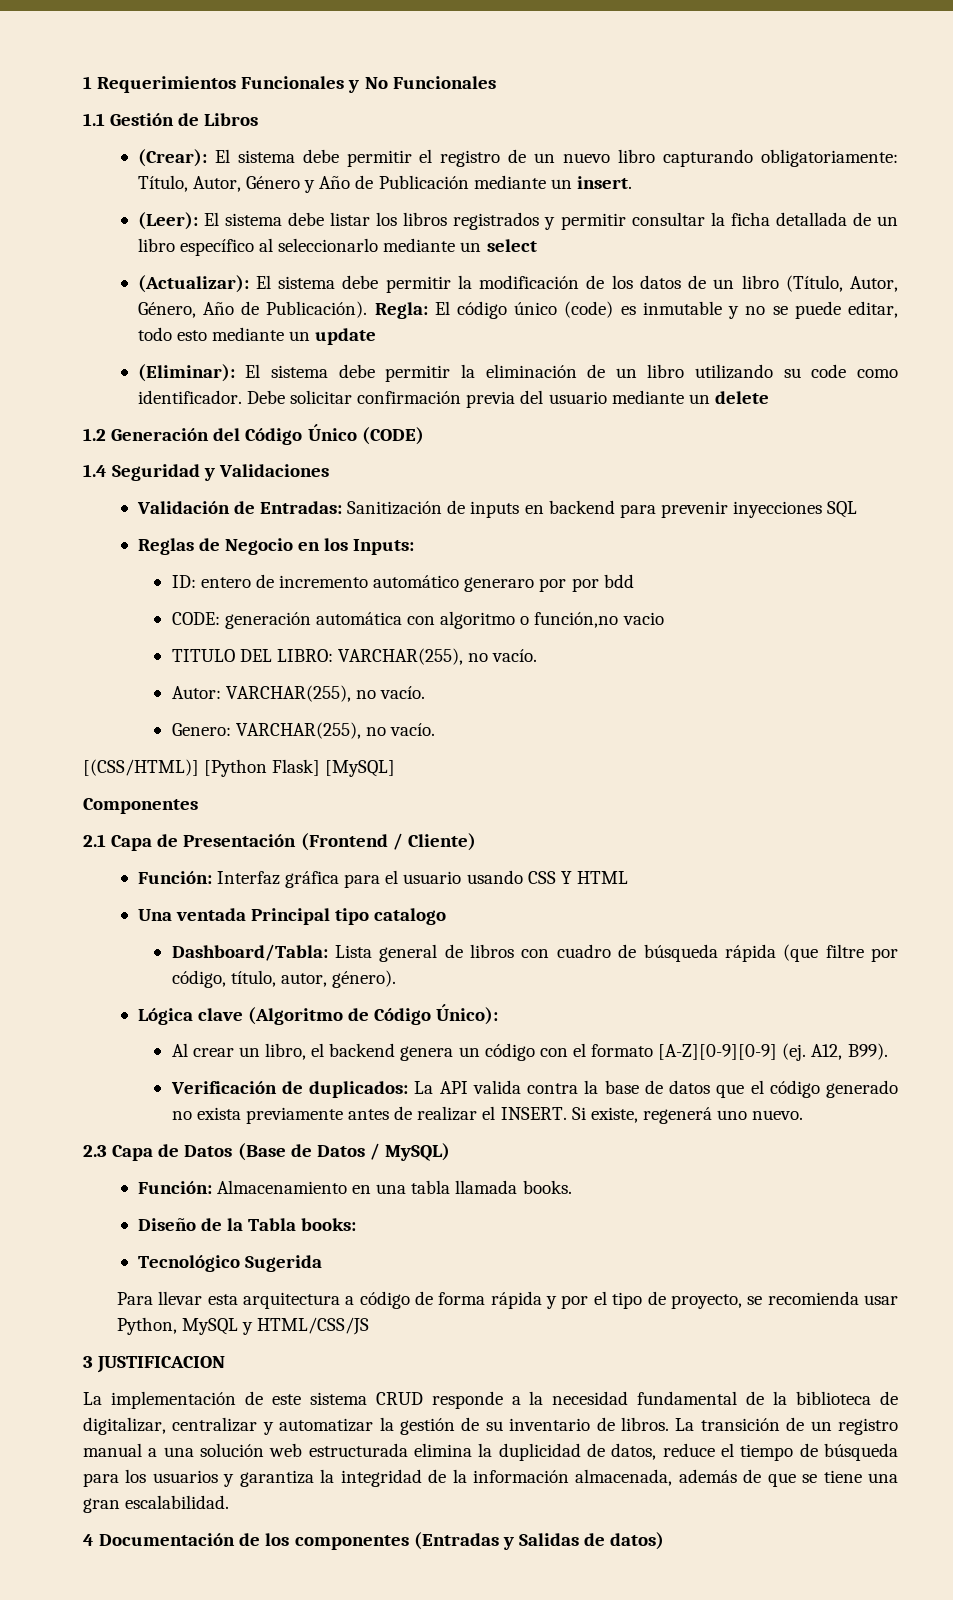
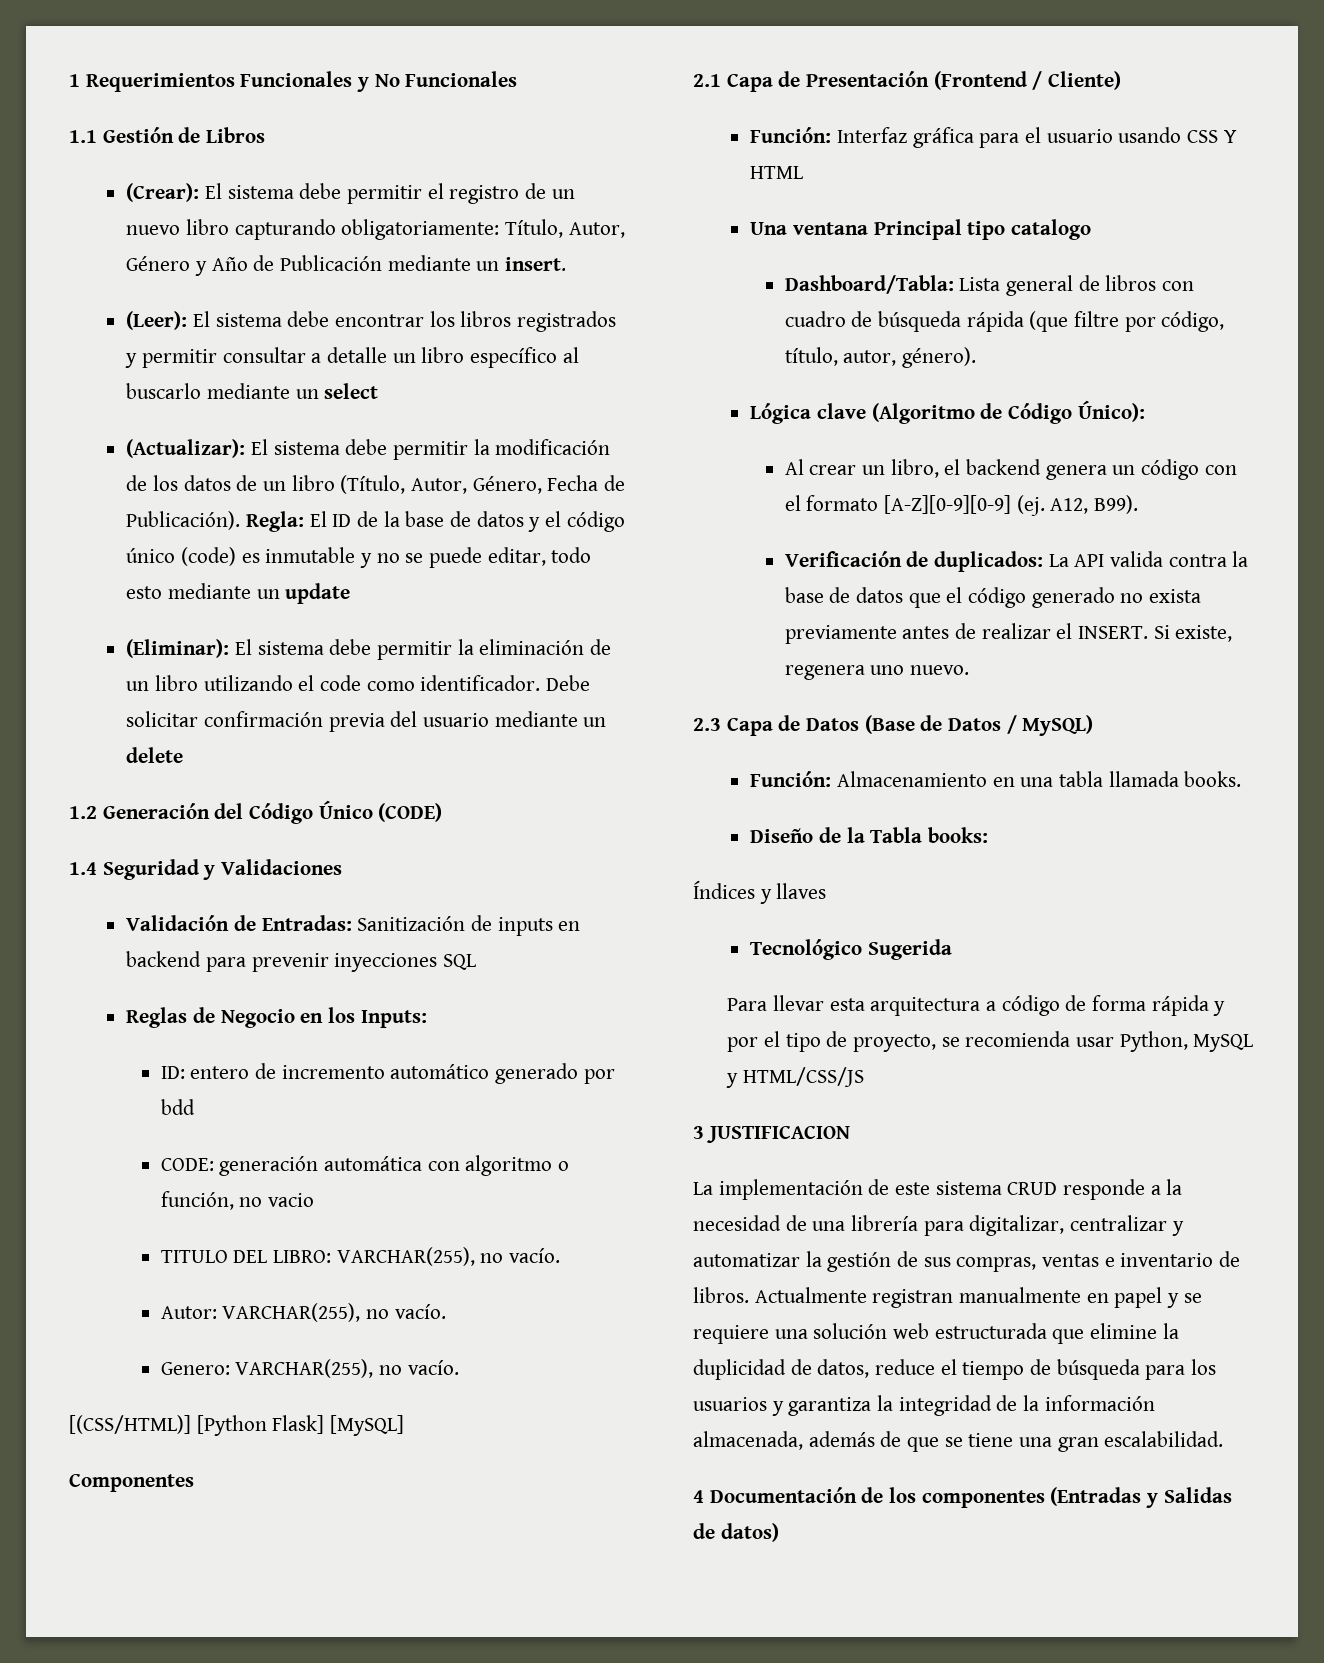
[330,212,371,226] listar -> [334,314,424,327] encontrar
[710,212,871,226] la ficha detallada de -> [311,347,387,363] a detalle
[278,238,379,252] seleccionarlo -> [126,383,202,399] buscarlo
[202,302,234,315] Año -> [547,475,599,491] Fecha
(450, 308) none -> [332,511,561,532] ID de la base de datos y el
[783,368,801,378] su -> [298,675,315,691] el
[464,577,567,592] generaro por -> [494,1063,578,1084] generado
[534,612,619,628] función,no -> [160,1191,263,1210] función, no
[175,908,246,921] ventada -> [792,222,868,235] ventana
[642,1107,712,1124] regenerá -> [784,665,865,680] regenera
(357, 1224) none -> [693,880,827,904] // Índices y llaves
[637,1391,899,1405] fundamental de la biblioteca de -> [785,1215,964,1236] de una librería para
[485,1417,898,1435] [83,1443,158,1457] su inventario de libros. La transición de un registro manual a -> [923,1251,1241,1272] [693,1287,1202,1308] [693,1325,769,1344] sus compras, ventas e inventario de libros. Actualmente registran manualmente en papel y se requiere
[414,1443,472,1457] elimina -> [1052,1323,1158,1344] que elimine

